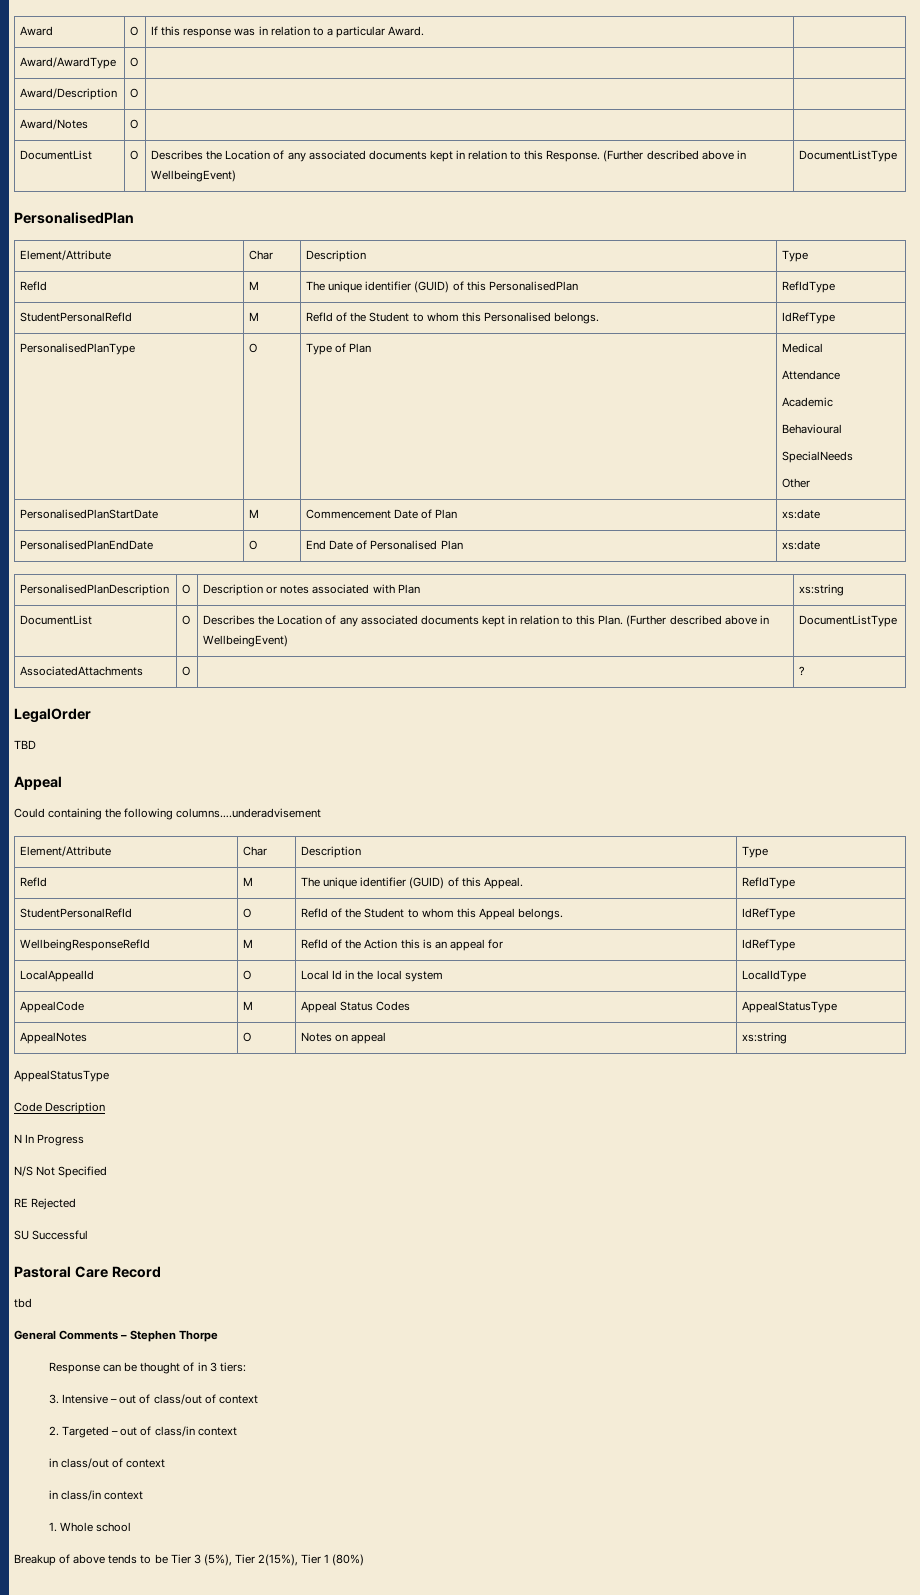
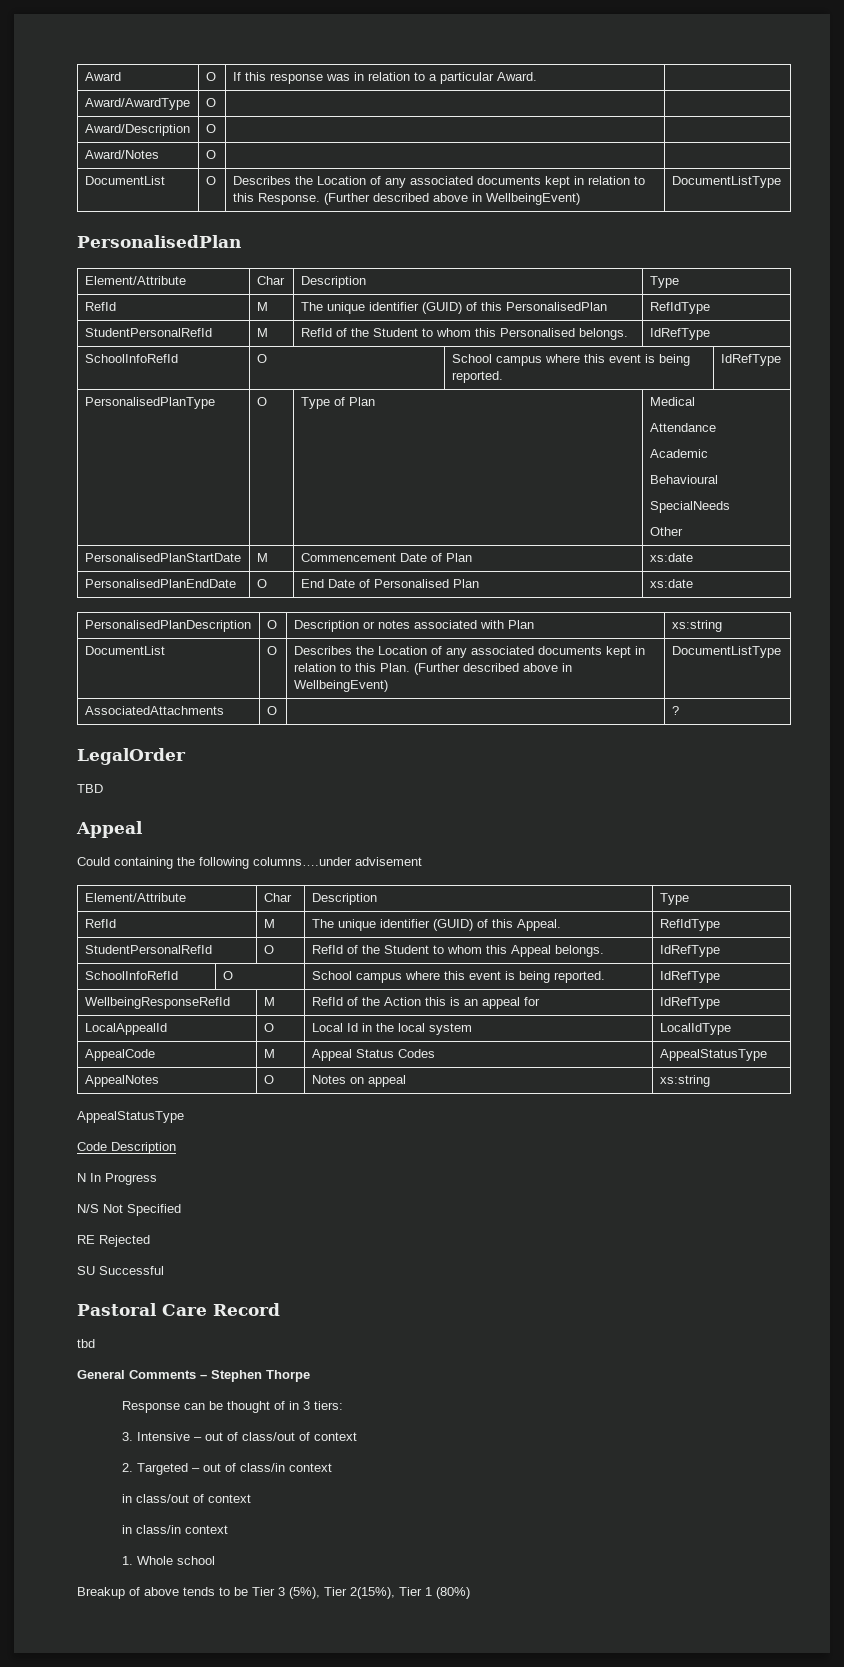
(836, 318) none -> [84,354,178,363] [256,354,267,363] [451,354,690,366] [451,371,503,383] [720,354,781,366] // SchoolInfoRefId | O | School campus where this event is being reported. | IdRefType
[176,808,322,818] columns….underadvisement -> [253,857,422,866] columns….under advisement
(796, 914) none -> [84,971,178,980] [222,971,233,980] [311,971,605,983] [659,971,720,983] // SchoolInfoRefId | O | School campus where this event is being reported. | IdRefType

